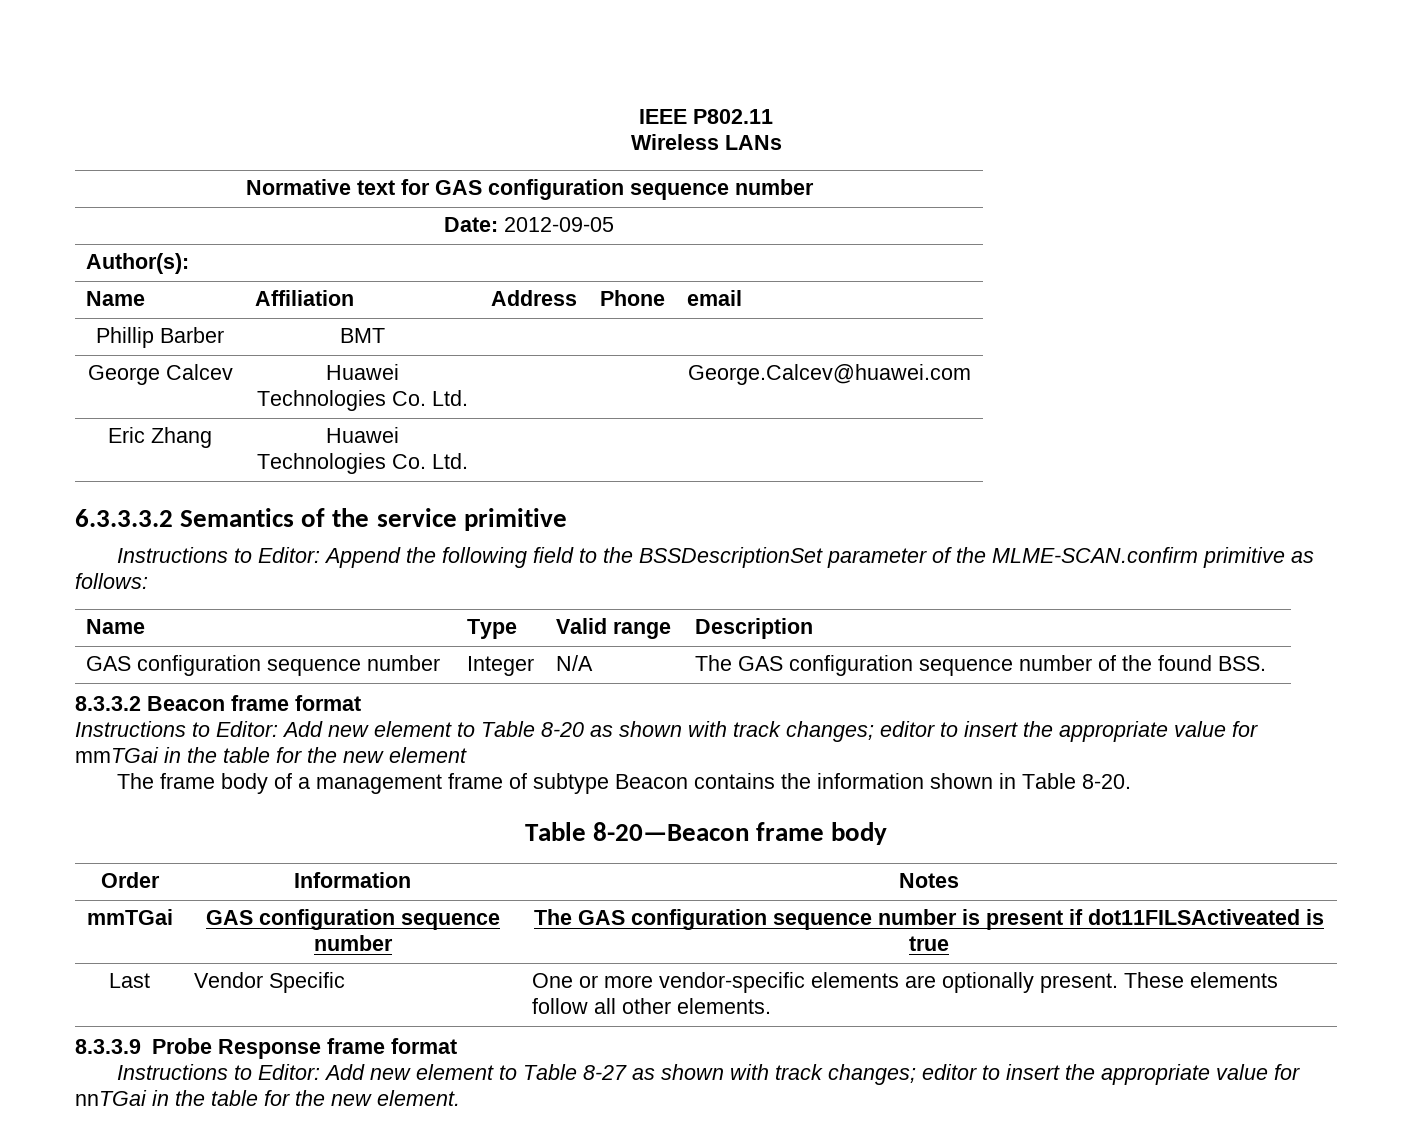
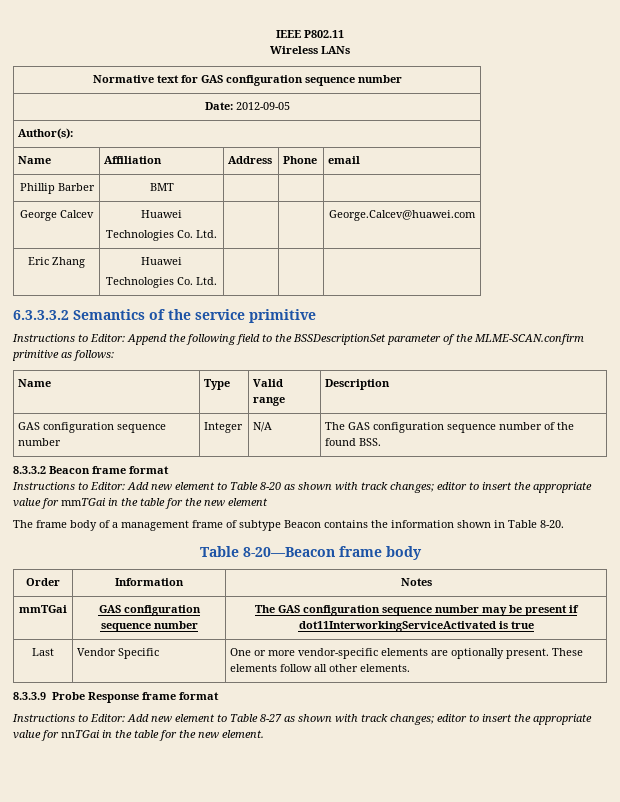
[962,909,980,925] is -> [482,605,522,616] may be
[1088,909,1300,925] dot11FILSActiveated -> [298,621,496,632] dot11InterworkingServiceActivated

